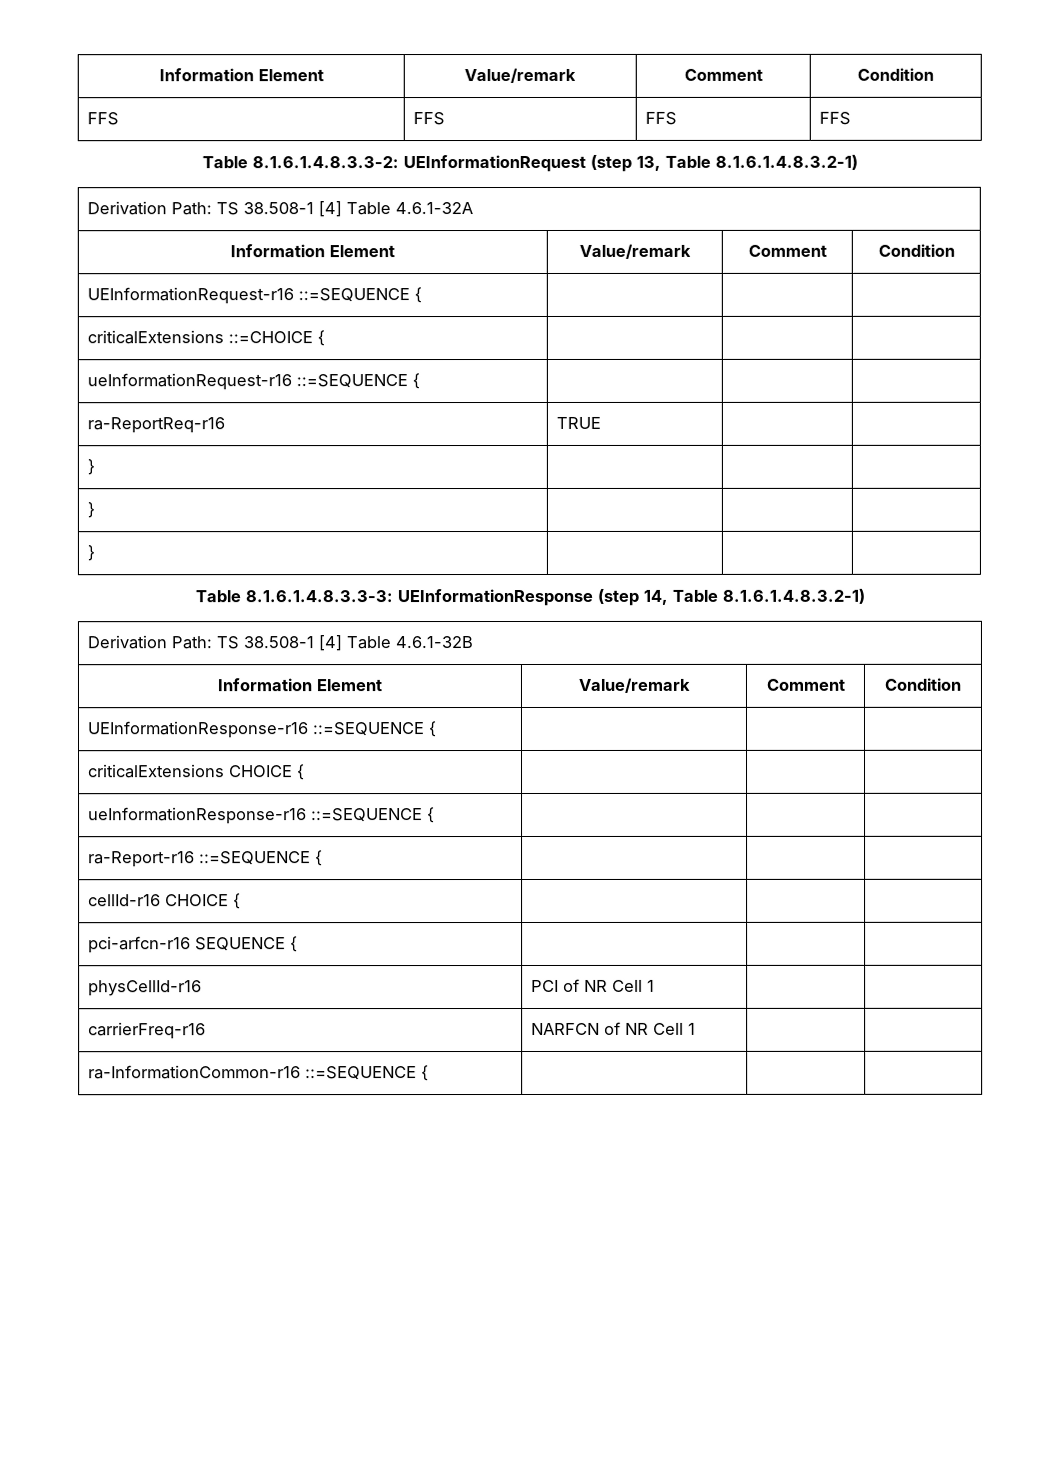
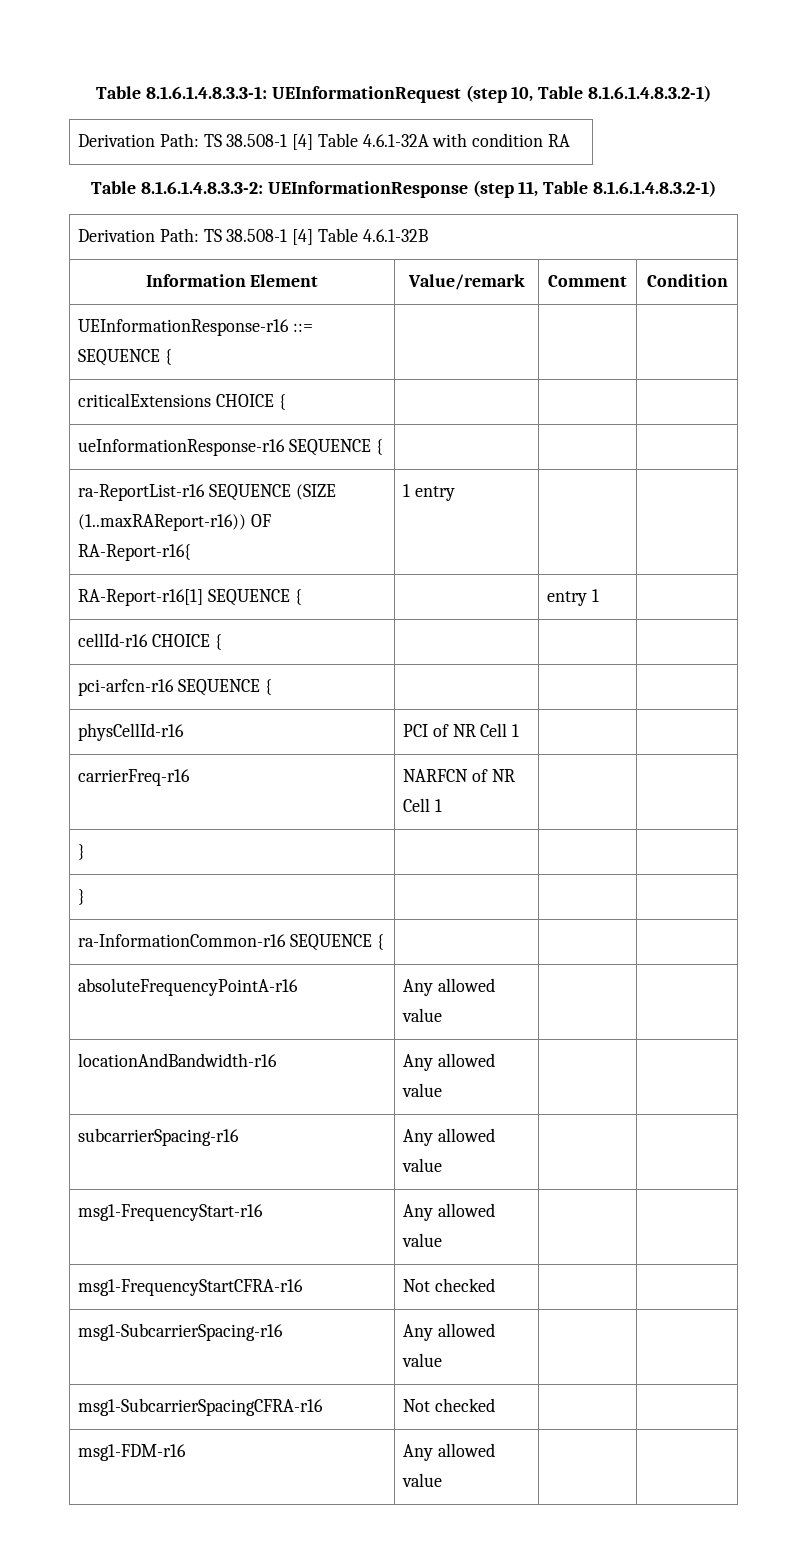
[158,68,324,82] [464,67,576,84] [683,68,763,81] [857,67,934,81] [87,112,120,126] [413,112,446,126] [645,111,678,125] [819,111,852,125] [201,156,399,169] Information Element | Value/remark | Comment | Condition // FFS | FFS | FFS | FFS // Table 8.1.6.1.4.8.3.3-2: -> [96,86,268,99] Table 8.1.6.1.4.8.3.3-1:
[635,155,661,171] 13, -> [511,86,534,102] 10,
[230,244,395,258] [578,243,691,259] [747,244,827,257] [877,243,955,257] [87,287,423,305] [87,330,326,347] [87,373,421,391] [87,417,226,434] [556,416,602,429] [87,459,96,476] [87,502,96,519] [87,545,96,562] [194,590,393,603] // Information Element | Value/remark | Comment | Condition // UEInformationRequest-r16 ::=SEQUENCE { | | | // criticalExtensions ::=CHOICE { | | | // ueInformationRequest-r16 ::=SEQUENCE { | | | // ra-ReportReq-r16 | TRUE | | // } | | | // } | | | // } | | | // Table 8.1.6.1.4.8.3.3-3: -> [432,133,570,147] [91,181,264,194] with condition RA // Table 8.1.6.1.4.8.3.3-2:
[642,589,668,605] 14, -> [518,181,539,197] 11,
[312,722,426,736] ::=SEQUENCE -> [292,323,313,332] [78,349,161,366] ::= SEQUENCE
[311,807,436,824] [88,850,324,868] ::=SEQUENCE { | | | // ra-Report-r16 ::=SEQUENCE { | | -> [288,439,383,456] [78,484,336,501] [78,514,271,531] [78,544,192,561] [403,484,455,501] [78,589,302,606] [547,589,599,606] SEQUENCE { | | | // ra-ReportList-r16 SEQUENCE (SIZE (1..maxRAReport-r16)) OF RA-Report-r16{ | 1 entry | | // RA-Report-r16[1] SEQUENCE { | | entry 1
(697, 1028) none -> [78,844,86,860] [78,889,86,905] // } | | | // } | | |
[305,1065,430,1082] ::=SEQUENCE { | | | -> [289,934,384,951] [78,978,299,996] [403,978,495,996] [402,1008,443,1022] [78,1053,278,1067] [403,1053,495,1071] [402,1083,443,1097] [78,1128,240,1146] [403,1128,495,1146] [402,1158,443,1172] [78,1204,264,1221] [403,1203,495,1221] [402,1233,443,1247] [78,1279,304,1296] [403,1278,495,1292] [78,1323,284,1341] [403,1323,495,1341] [402,1353,443,1367] [78,1398,324,1416] [403,1398,495,1412] [78,1444,187,1461] [403,1443,495,1461] [402,1473,443,1487] SEQUENCE { | | | // absoluteFrequencyPointA-r16 | Any allowed value | | // locationAndBandwidth-r16 | Any allowed value | | // subcarrierSpacing-r16 | Any allowed value | | // msg1-FrequencyStart-r16 | Any allowed value | | // msg1-FrequencyStartCFRA-r16 | Not checked | | // msg1-SubcarrierSpacing-r16 | Any allowed value | | // msg1-SubcarrierSpacingCFRA-r16 | Not checked | | // msg1-FDM-r16 | Any allowed value | |

